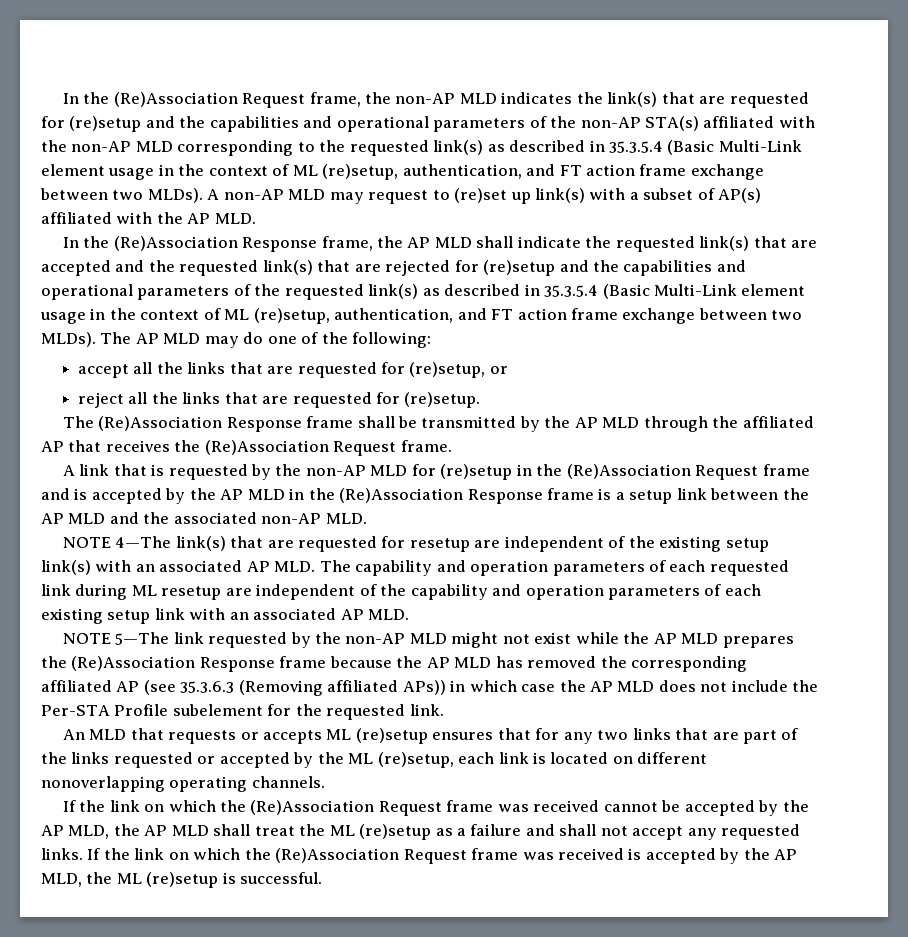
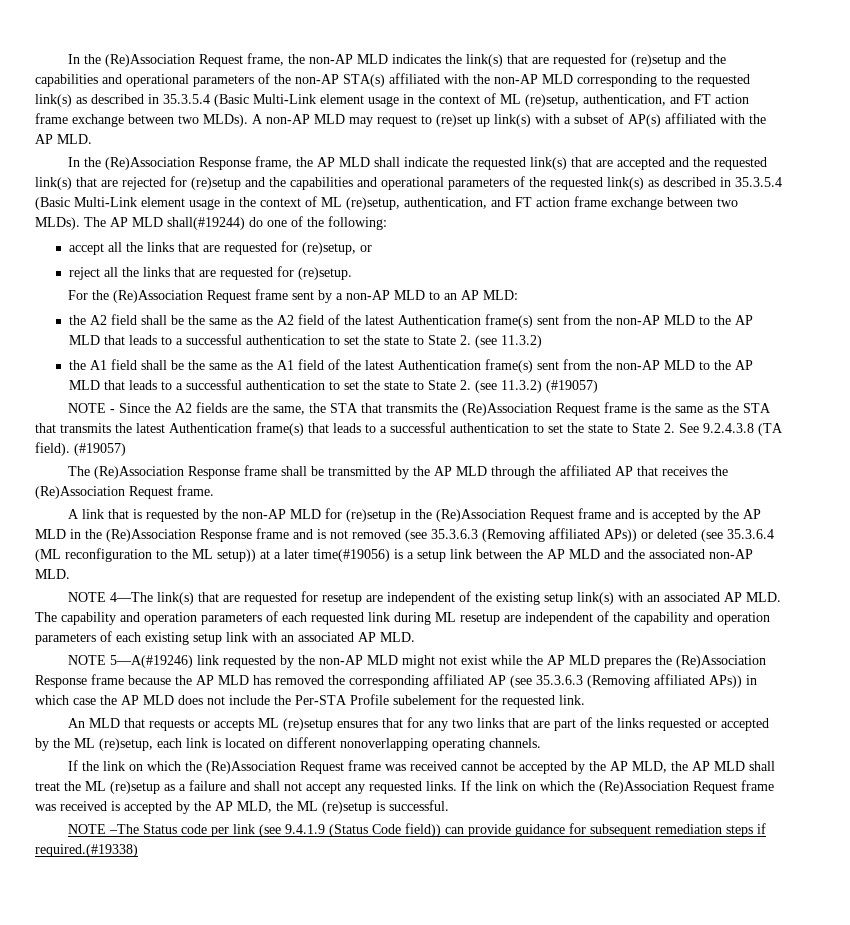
[204,336,239,348] may -> [167,217,245,230] shall(#19244)
(481, 400) none -> [68,289,519,303] [69,314,754,328] [69,334,543,348] [69,359,754,373] [69,379,599,393] [68,402,772,416] [35,422,783,436] [35,442,126,456] // For the (Re)Association Request frame sent by a non-AP MLD to an AP MLD: // the A2 field shall be the same as the A2 field of the latest Authentication frame(s) sent from the non-AP MLD to the AP MLD that leads to a successful authentication to set the state to State 2. (see 11.3.2) // the A1 field shall be the same as the A1 field of the latest Authentication frame(s) sent from the non-AP MLD to the AP MLD that leads to a successful authentication to set the state to State 2. (see 11.3.2) (#19057) // NOTE - Since the A2 fields are the same, the STA that transmits the (Re)Association Request frame is the same as the STA that transmits the latest Authentication frame(s) that leads to a successful authentication to set the state to State 2. See 9.2.4.3.8 (TA field). (#19057)
(595, 494) none -> [293,528,774,542] [35,548,390,562] and is not removed (see 35.3.6.3 (Removing affiliated APs)) or deleted (see 35.3.6.4 (ML reconfiguration to the ML setup)) at a later time(#19056)
[115,632,170,645] 5—The -> [110,655,194,668] 5—A(#19246)
(323, 878) none -> [68,823,767,837] [35,844,138,857] // NOTE –The Status code per link (see 9.4.1.9 (Status Code field)) can provide guidance for subsequent remediation steps if required.(#19338)

